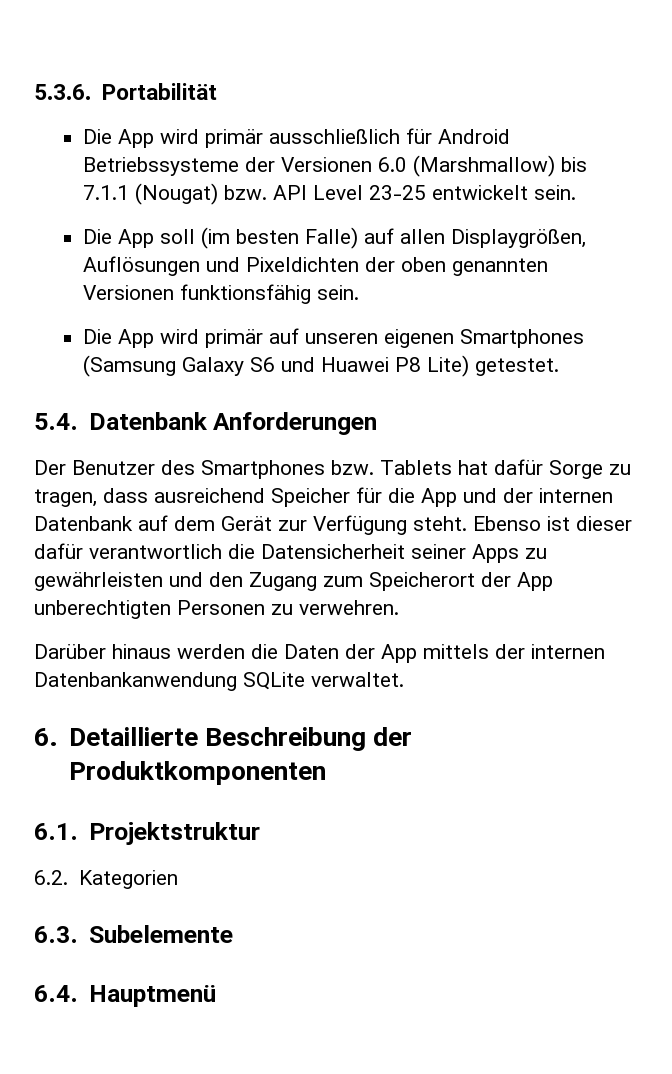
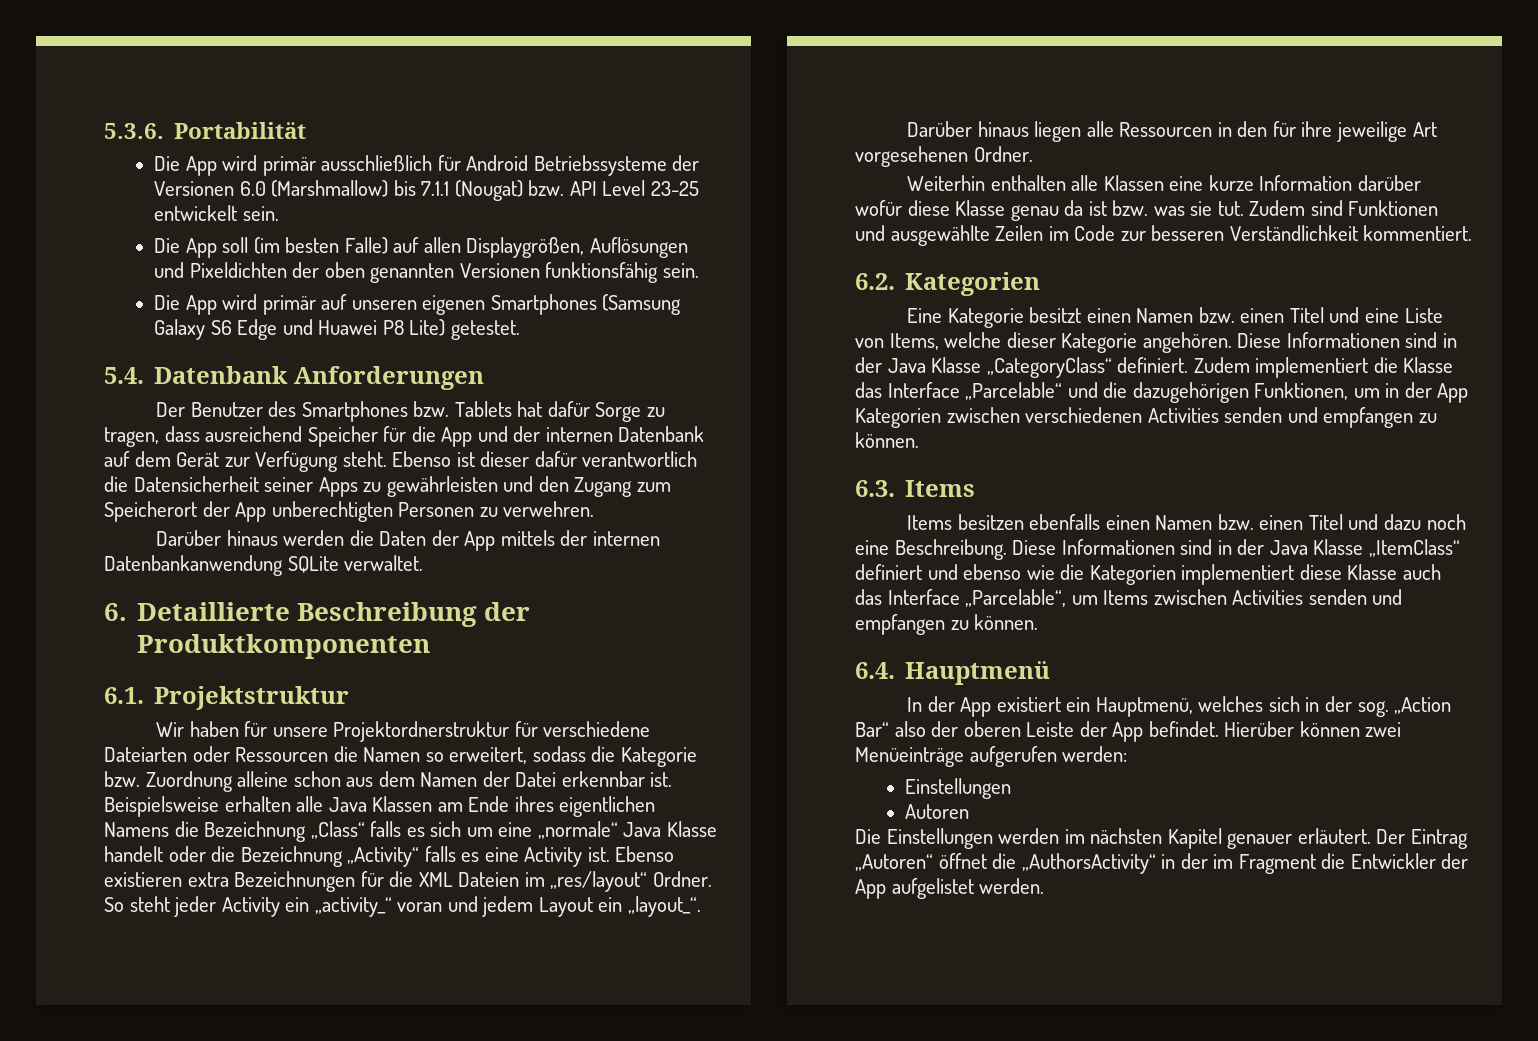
(275, 364) none -> [237,319,278,340] Edge
[34,870,178,889] [34,925,233,943] [34,985,216,1007] 6.2. Kategorien // 6.3. Subelemente // 6.4. Hauptmenü -> [156,721,651,742] [104,746,697,767] [104,771,673,792] [104,796,656,817] [104,821,717,842] [104,846,675,867] [104,871,712,892] [104,896,701,917] [907,121,1437,142] [855,146,1033,167] [907,175,1421,191] [855,200,1439,221] [855,225,1473,246] [855,272,1041,296] [907,307,1443,328] [855,332,1457,353] [855,357,1454,378] [855,382,1469,403] [855,407,1437,428] [855,432,919,448] [855,480,976,497] [907,514,1466,530] [855,539,1460,560] [855,564,1441,585] [855,589,1403,607] [855,614,1039,635] [855,661,1051,685] [907,696,1452,717] [855,721,1402,742] [855,746,1128,767] [904,778,1011,799] [904,804,969,819] [855,828,1468,849] [855,853,1469,874] [855,878,1045,899] Wir haben für unsere Projektordnerstruktur für verschiedene Dateiarten oder Ressourcen die Namen so erweitert, sodass die Kategorie bzw. Zuordnung alleine schon aus dem Namen der Datei erkennbar ist. Beispielsweise erhalten alle Java Klassen am Ende ihres eigentlichen Namens die Bezeichnung „Class“ falls es sich um eine „normale“ Java Klasse handelt oder die Bezeichnung „Activity“ falls es eine Activity ist. Ebenso existieren extra Bezeichnungen für die XML Dateien im „res/layout“ Ordner. So steht jeder Activity ein „activity_“ voran und jedem Layout ein „layout_“. // Darüber hinaus liegen alle Ressourcen in den für ihre jeweilige Art vorgesehenen Ordner. // Weiterhin enthalten alle Klassen eine kurze Information darüber wofür diese Klasse genau da ist bzw. was sie tut. Zudem sind Funktionen und ausgewählte Zeilen im Code zur besseren Verständlichkeit kommentiert. // 6.2. Kategorien // Eine Kategorie besitzt einen Namen bzw. einen Titel und eine Liste von Items, welche dieser Kategorie angehören. Diese Informationen sind in der Java Klasse „CategoryClass“ definiert. Zudem implementiert die Klasse das Interface „Parcelable“ und die dazugehörigen Funktionen, um in der App Kategorien zwischen verschiedenen Activities senden und empfangen zu können. // 6.3. Items // Items besitzen ebenfalls einen Namen bzw. einen Titel und dazu noch eine Beschreibung. Diese Informationen sind in der Java Klasse „ItemClass“ definiert und ebenso wie die Kategorien implementiert diese Klasse auch das Interface „Parcelable“, um Items zwischen Activities senden und empfangen zu können. // 6.4. Hauptmenü // In der App existiert ein Hauptmenü, welches sich in der sog. „Action Bar“ also der oberen Leiste der App befindet. Hierüber können zwei Menüeinträge aufgerufen werden: // Einstellungen // Autoren // Die Einstellungen werden im nächsten Kapitel genauer erläutert. Der Eintrag „Autoren“ öffnet die „AuthorsActivity“ in der im Fragment die Entwickler der App aufgelistet werden.

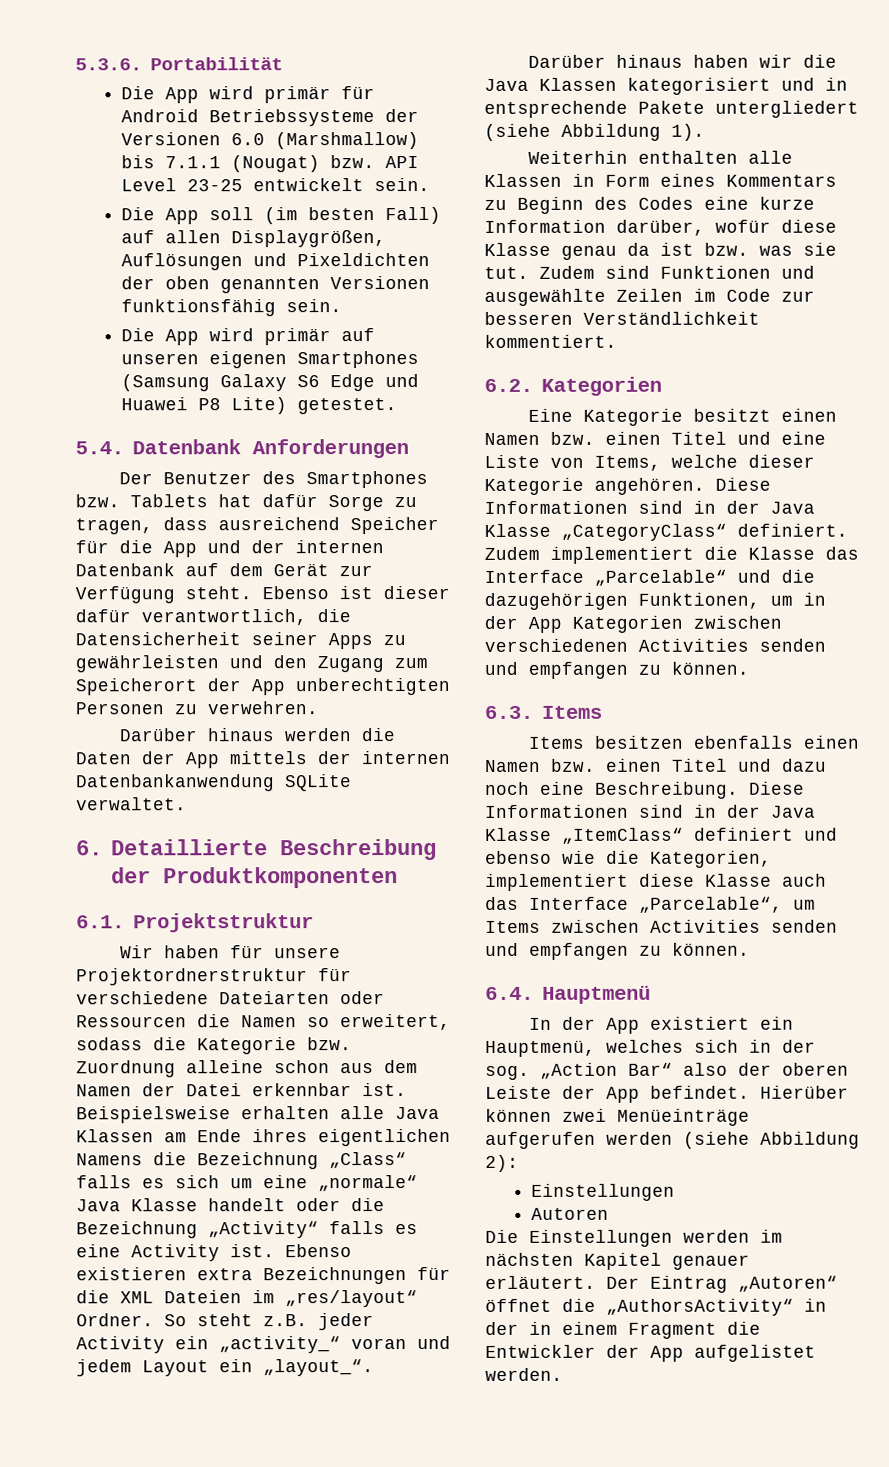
[321,155,433,172] ausschließlich -> (331, 95) none
[344,237,388,254] Falle) -> [384,207,441,225] Fall)
[582,451,698,467] verantwortlich -> [141,609,307,626] verantwortlich,
(170, 904) none -> [263,1314,308,1327] z.B.
[1034,121,1437,142] [855,146,1033,167] [907,175,1164,191] liegen alle Ressourcen in den für ihre jeweilige Art vorgesehenen Ordner. // Weiterhin enthalten alle Klassen -> [693,54,838,68] [484,77,848,95] [484,100,859,118] [484,123,705,141] [528,150,794,164] [484,173,837,187] [484,196,694,214] haben wir die Java Klassen kategorisiert und in entsprechende Pakete untergliedert (siehe Abbildung 1). // Weiterhin enthalten alle Klassen in Form eines Kommentars zu Beginn des Codes
[1357,175,1421,191] darüber -> [616,219,705,236] darüber,
[1089,565,1176,585] Kategorien -> [650,850,772,868] Kategorien,
[1062,746,1128,762] werden: -> [606,1131,860,1149] [485,1154,519,1172] werden (siehe Abbildung 2):
[1213,854,1234,869] im -> [529,1321,618,1335] in einem

